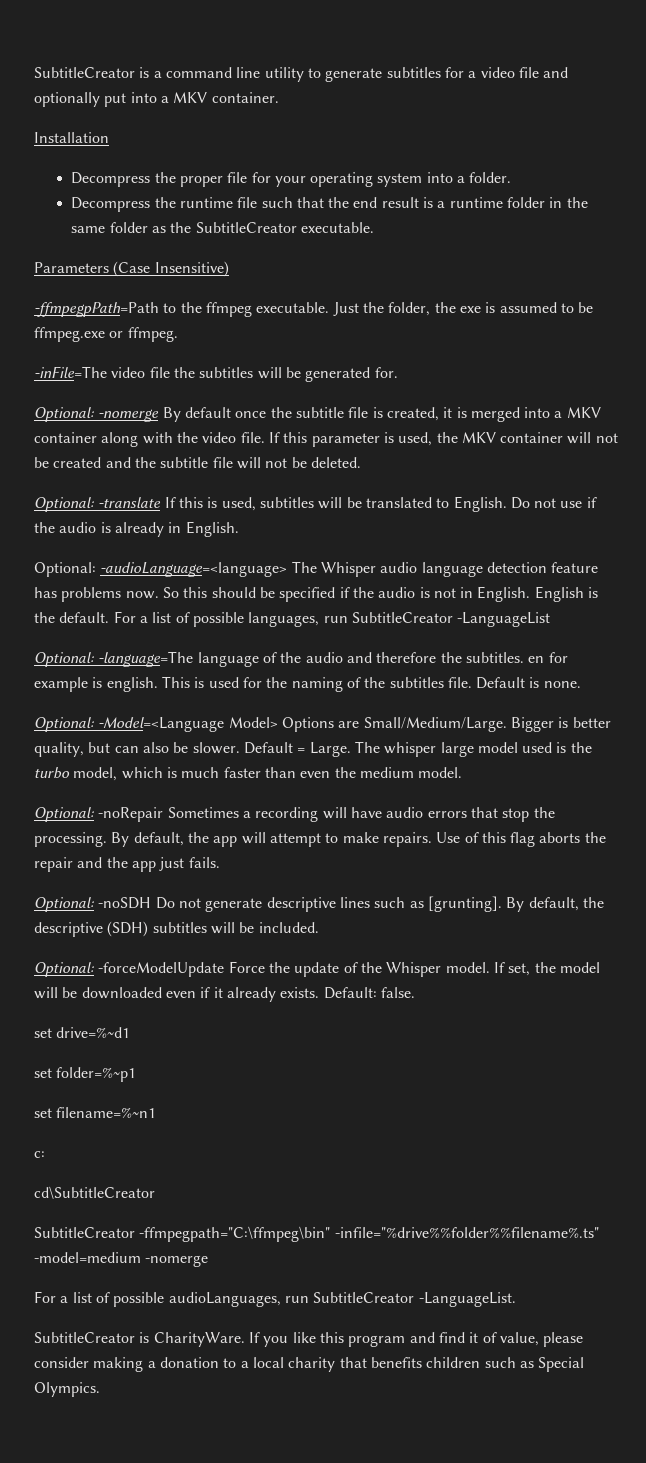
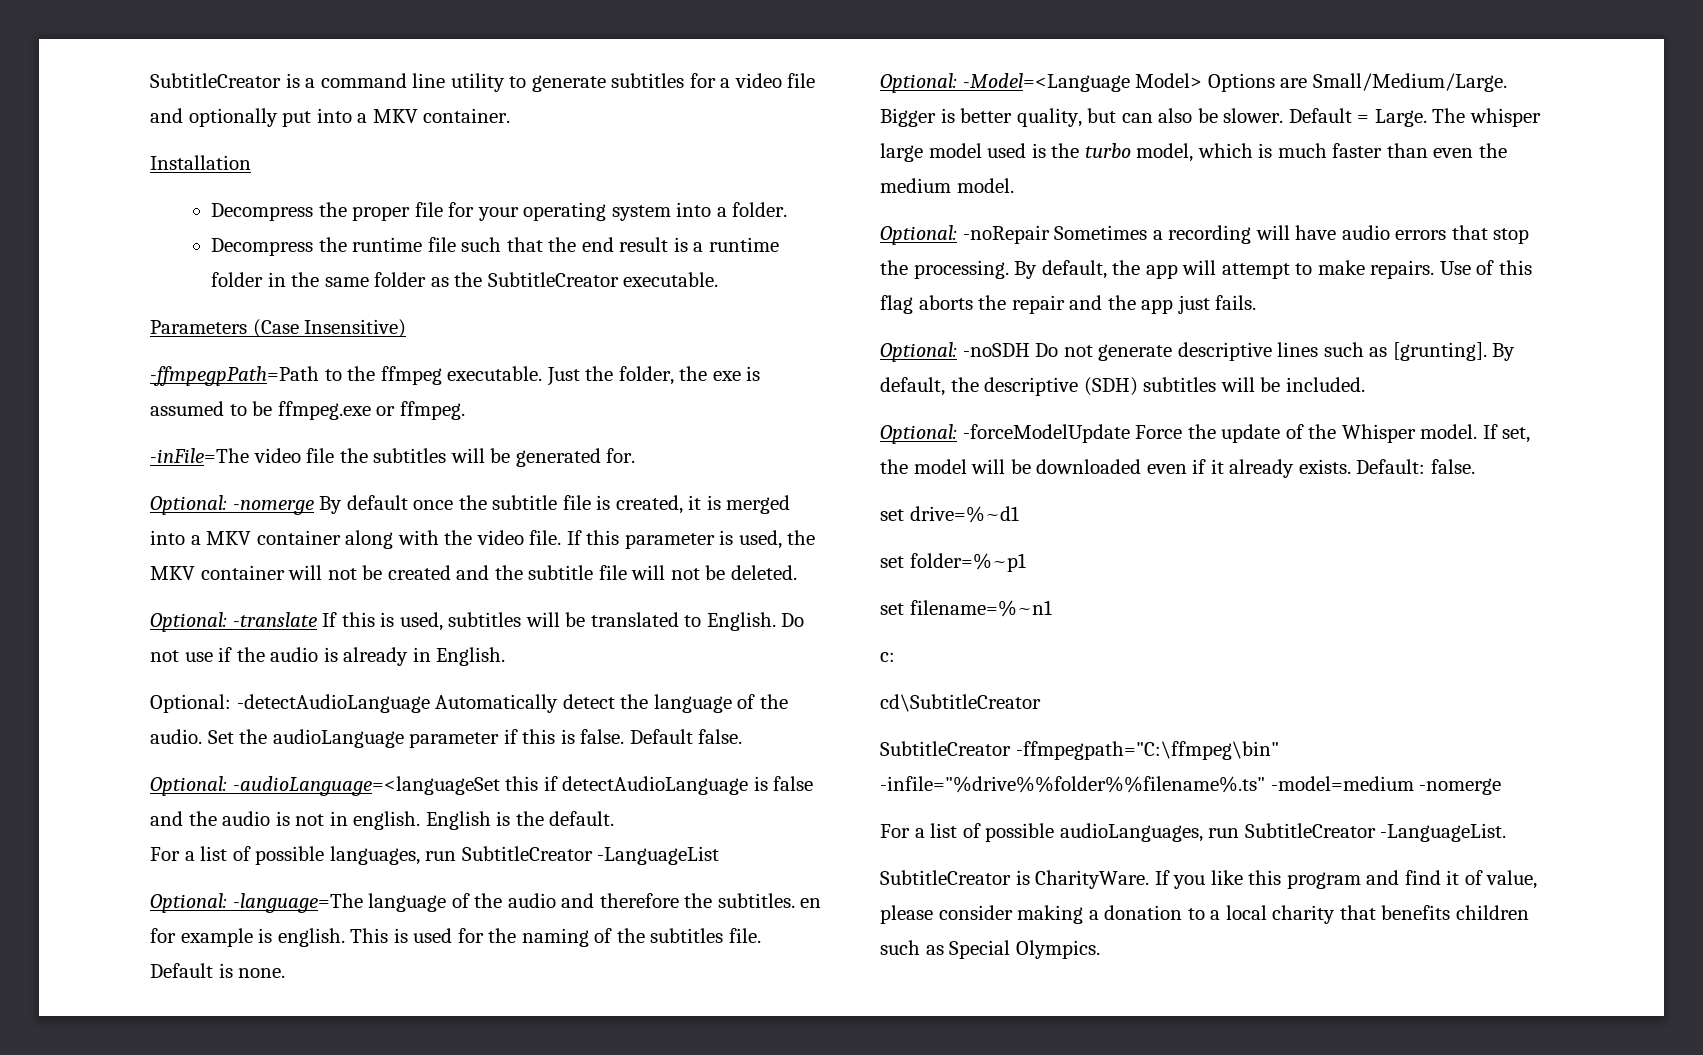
[100,561,599,577] [34,587,350,602] -audioLanguage=<language> The Whisper audio language detection feature has problems now. So this should be specified if -> [236,694,788,713] [150,729,743,748] [150,776,814,796] [150,811,183,826] -detectAudioLanguage Automatically detect the language of the audio. Set the audioLanguage parameter if this is false. Default false. // Optional: -audioLanguage=<languageSet this if detectAudioLanguage is false and
[477,586,531,602] English. -> [353,811,421,830] english.
(110, 617) none -> (615, 818) //

